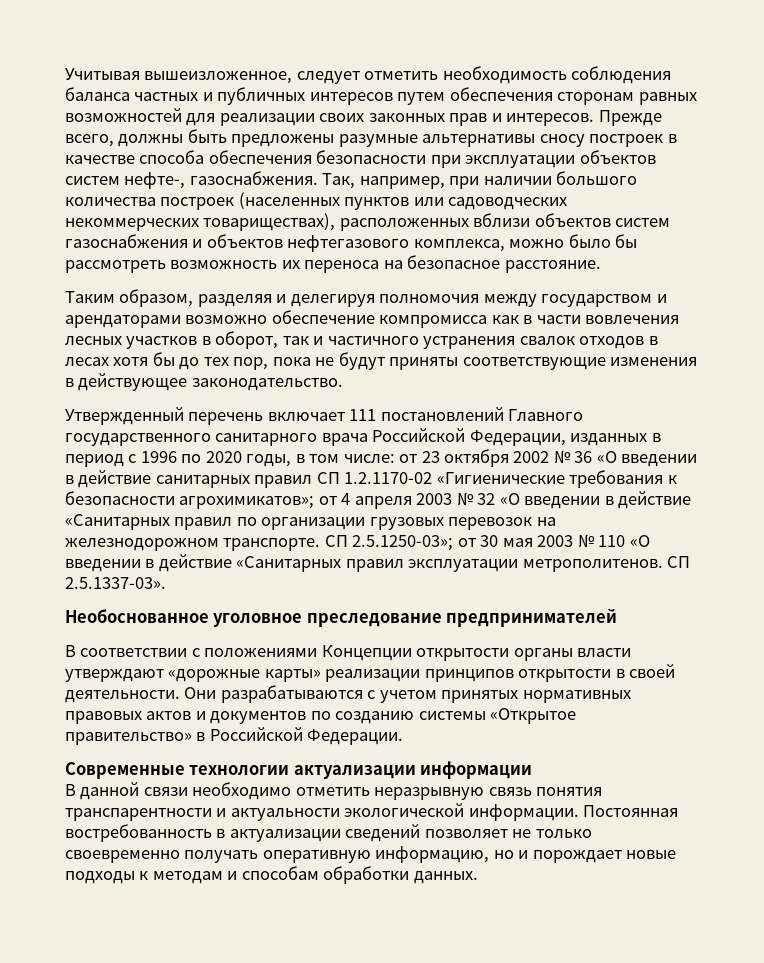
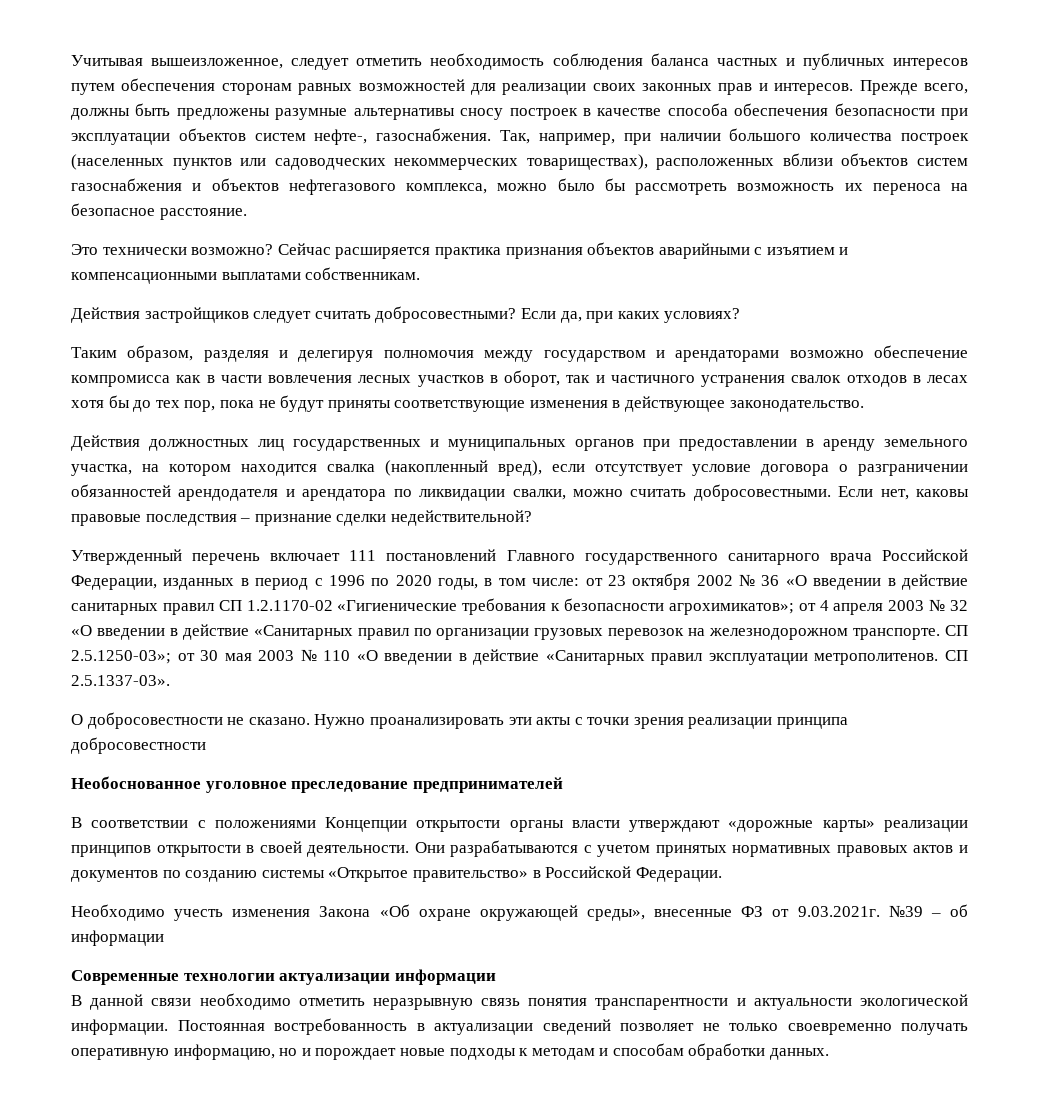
(601, 266) none -> [71,242,849,259] [71,267,421,284] [71,306,741,323] // Это технически возможно? Сейчас расширяется практика признания объектов аварийными с изъятием и компенсационными выплатами собственникам. // Действия застройщиков следует считать добросовестными? Если да, при каких условиях?
(343, 384) none -> [71,435,968,451] [71,460,968,476] [71,484,969,501] [71,510,532,526] // Действия должностных лиц государственных и муниципальных органов при предоставлении в аренду земельного участка, на котором находится свалка (накопленный вред), если отсутствует условие договора о разграничении обязанностей арендодателя и арендатора по ликвидации свалки, можно считать добросовестными. Если нет, каковы правовые последствия – признание сделки недействительной?
(166, 583) none -> [71,712,849,729] [71,737,206,754] // О добросовестности не сказано. Нужно проанализировать эти акты с точки зрения реализации принципа добросовестности
(404, 737) none -> [71,904,968,921] [71,930,164,946] // Необходимо учесть изменения Закона «Об охране окружающей среды», внесенные ФЗ от 9.03.2021г. №39 – об информации

